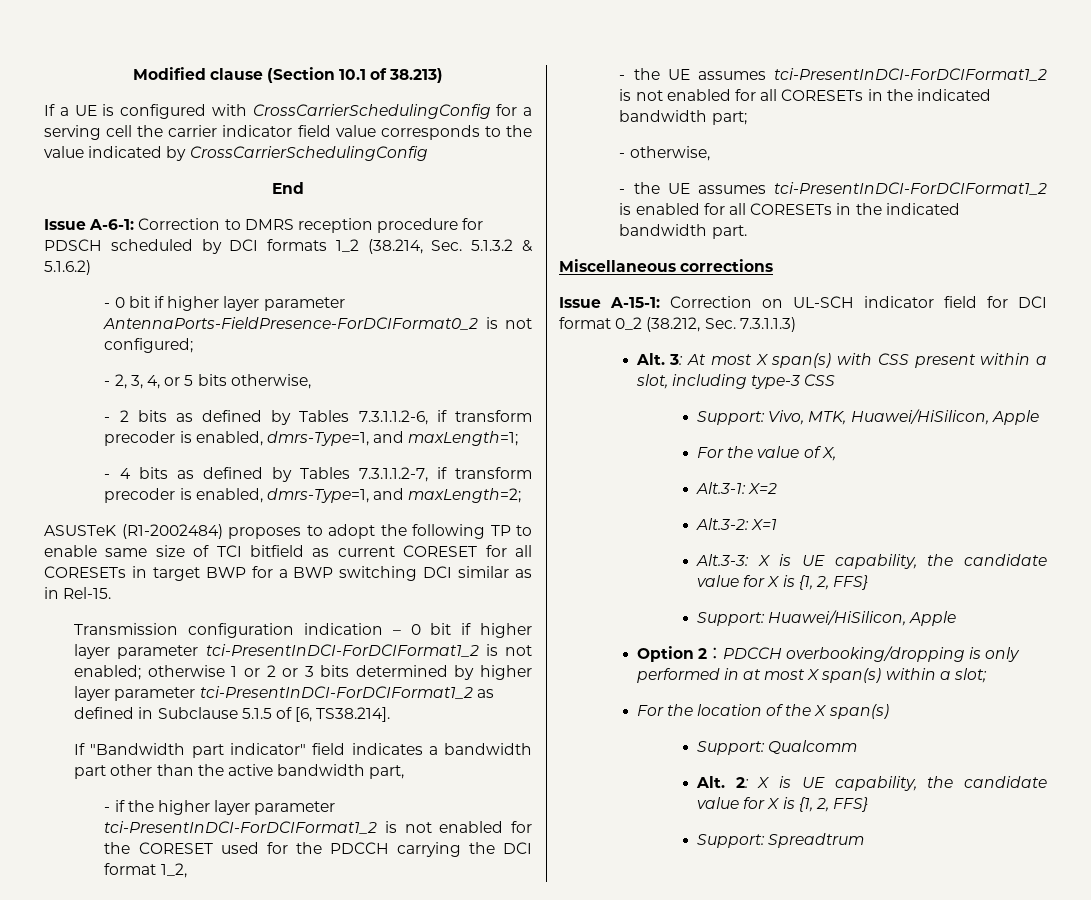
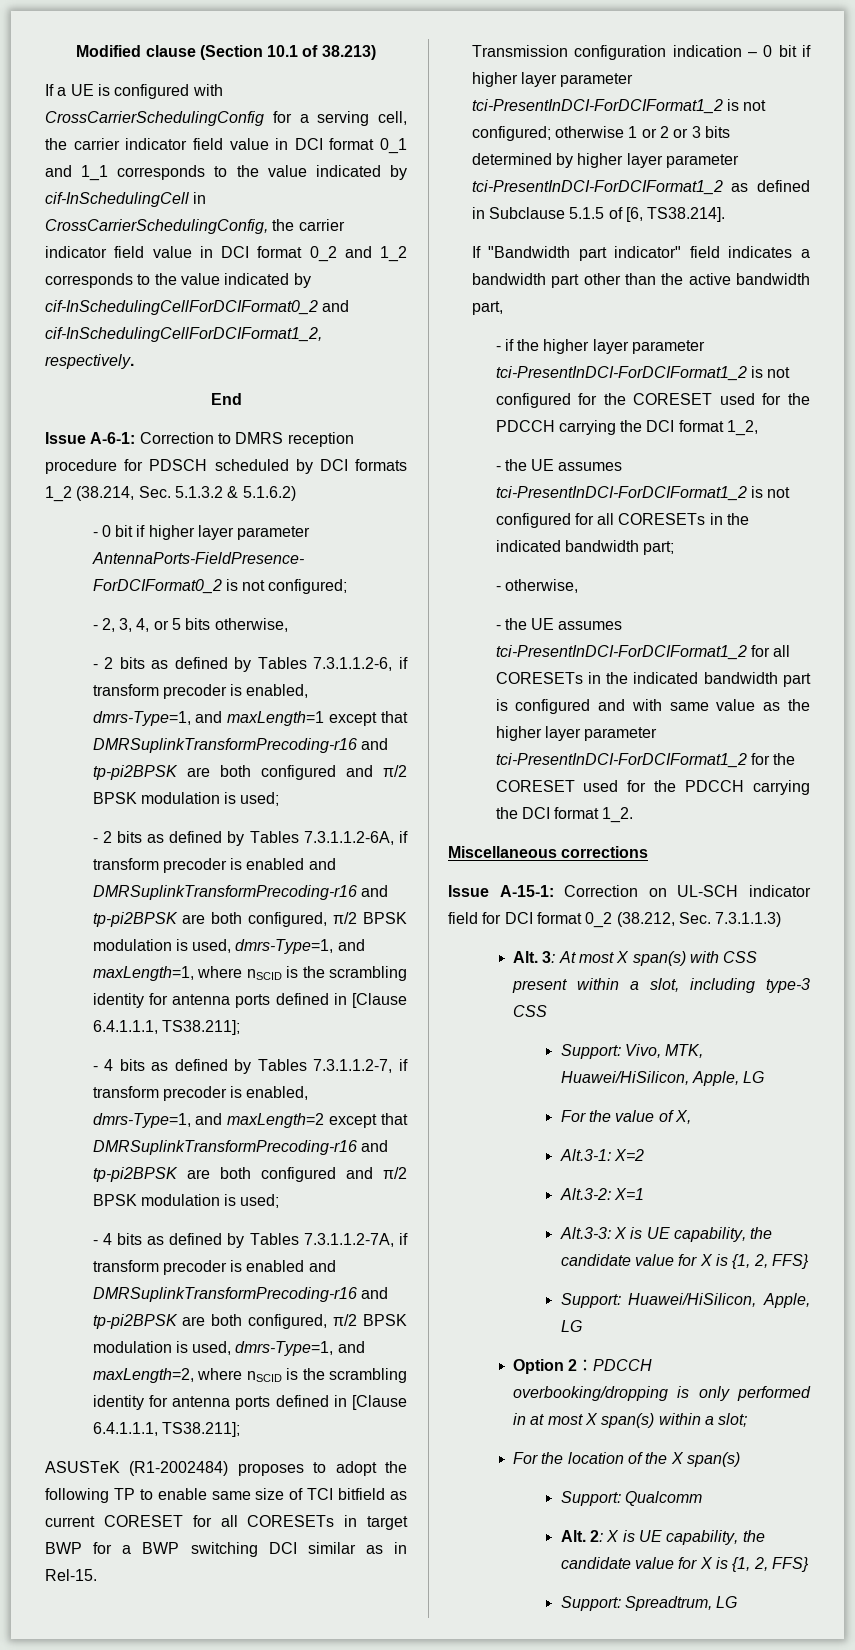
[106,125,532,140] [44,146,428,161] cell the carrier indicator field value corresponds to the value indicated by CrossCarrierSchedulingConfig -> [378,111,407,125] [45,138,407,154] [45,165,407,181] [45,192,207,207] [45,219,345,234] [45,246,407,262] [45,273,311,288] [45,300,350,315] [45,327,322,342] [45,354,134,369] cell, the carrier indicator field value in DCI format 0_1 and 1_1 corresponds to the value indicated by cif-InSchedulingCell in CrossCarrierSchedulingConfig, the carrier indicator field value in DCI format 0_2 and 1_2 corresponds to the value indicated by cif-InSchedulingCellForDCIFormat0_2 and cif-InSchedulingCellForDCIFormat1_2, respectively.
[408,431,519,446] maxLength=1; -> [227,711,408,726] [92,738,388,753] [92,765,407,780] [92,792,280,806] [92,831,408,846] [92,858,336,873] [92,885,388,900] [92,912,407,927] [92,939,365,954] [92,966,407,981] [92,993,407,1008] [92,1020,240,1035] maxLength=1 except that DMRSuplinkTransformPrecoding-r16 and tp-pi2BPSK are both configured and π/2 BPSK modulation is used; // - 2 bits as defined by Tables 7.3.1.1.2-6A, if transform precoder is enabled and DMRSuplinkTransformPrecoding-r16 and tp-pi2BPSK are both configured, π/2 BPSK modulation is used, dmrs-Type=1, and maxLength=1, where nSCID is the scrambling identity for antenna ports defined in [Clause 6.4.1.1.1, TS38.211];
[408,488,522,503] maxLength=2; -> [227,1113,408,1128] [92,1140,388,1155] [92,1167,407,1182] [92,1194,280,1208] [92,1233,408,1248] [92,1260,336,1275] [92,1287,388,1302] [92,1314,407,1329] [92,1341,365,1356] [92,1368,407,1383] [92,1395,407,1410] [92,1422,240,1437] maxLength=2 except that DMRSuplinkTransformPrecoding-r16 and tp-pi2BPSK are both configured and π/2 BPSK modulation is used; // - 4 bits as defined by Tables 7.3.1.1.2-7A, if transform precoder is enabled and DMRSuplinkTransformPrecoding-r16 and tp-pi2BPSK are both configured, π/2 BPSK modulation is used, dmrs-Type=1, and maxLength=2, where nSCID is the scrambling identity for antenna ports defined in [Clause 6.4.1.1.1, TS38.211];
[74,665,142,680] enabled; -> [471,126,551,141] configured;
[439,821,504,833] enabled -> [495,393,571,408] configured
[666,89,731,101] enabled -> [495,513,571,528] configured
[619,203,960,215] [619,224,747,239] is enabled for all CORESETs in the indicated bandwidth part. -> [750,645,791,657] [495,672,811,687] [495,699,810,714] [495,726,658,741] [495,753,796,768] [495,780,810,795] [495,807,634,823] for all CORESETs in the indicated bandwidth part is configured and with same value as the higher layer parameter tci-PresentInDCI-ForDCIFormat1_2 for the CORESET used for the PDCCH carrying the DCI format 1_2.
[991,410,1039,425] Apple -> [691,1071,765,1086] Apple, LG
[909,611,957,626] Apple -> [763,1293,810,1308] [560,1320,582,1332] Apple, LG
[768,833,865,848] Spreadtrum -> [624,1596,738,1611] Spreadtrum, LG

